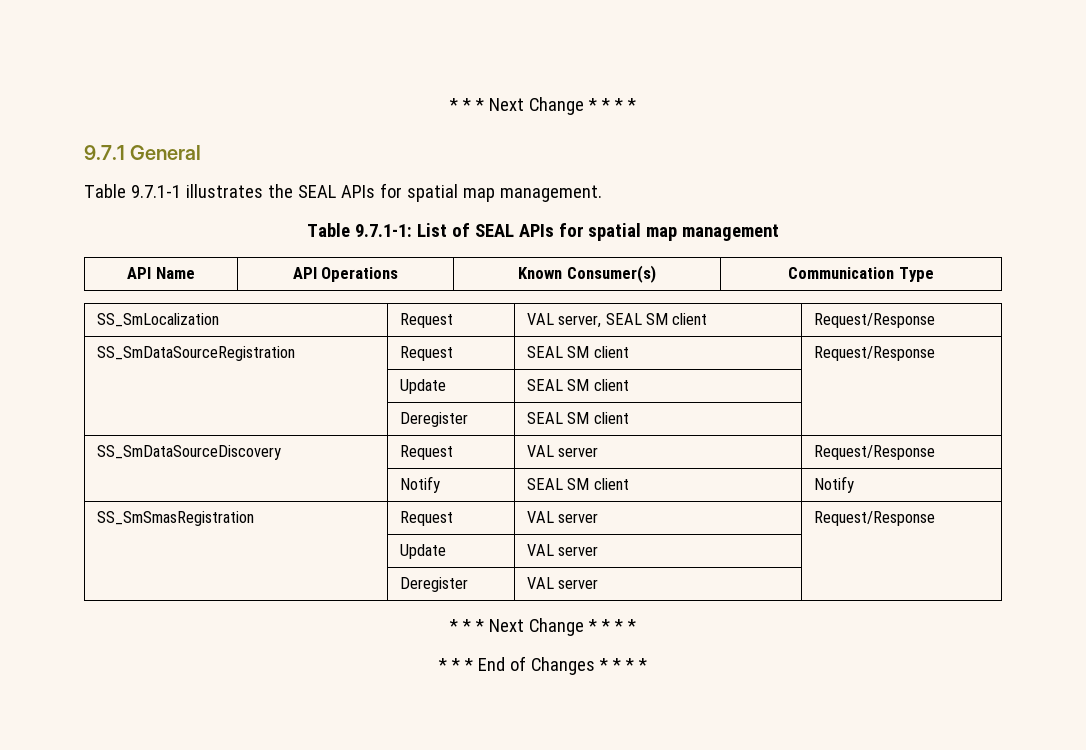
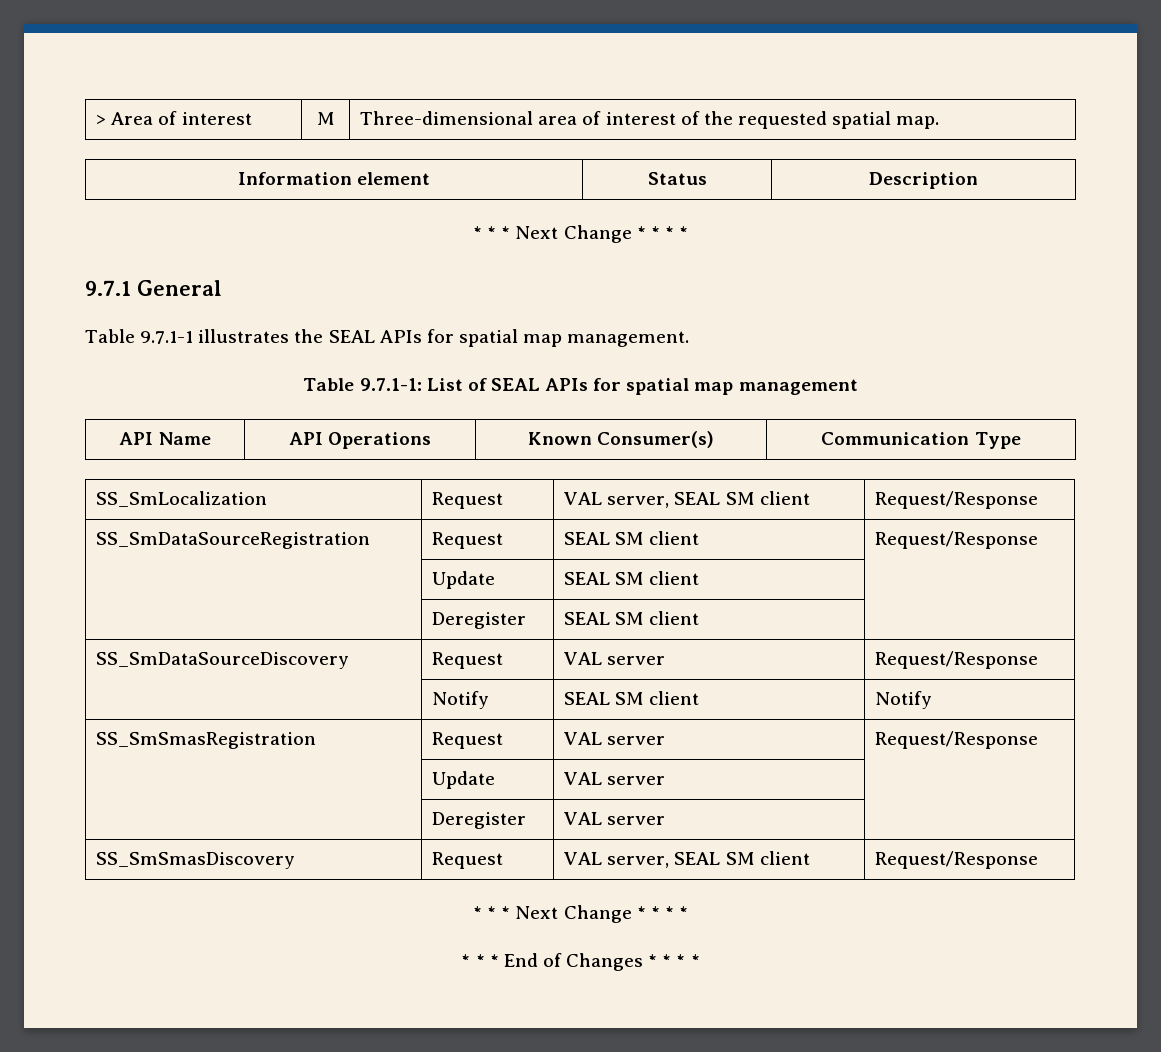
(449, 104) none -> [96,111,252,125] [316,112,335,125] [360,111,940,129] [237,172,431,185] [647,172,707,185] [869,172,978,189] > Area of interest | M | Three-dimensional area of interest of the requested spatial map. // Information element | Status | Description //
(599, 584) none -> [96,852,296,869] [432,852,504,869] [564,851,810,868] [875,851,1039,869] // SS_SmSmasDiscovery | Request | VAL server, SEAL SM client | Request/Response

